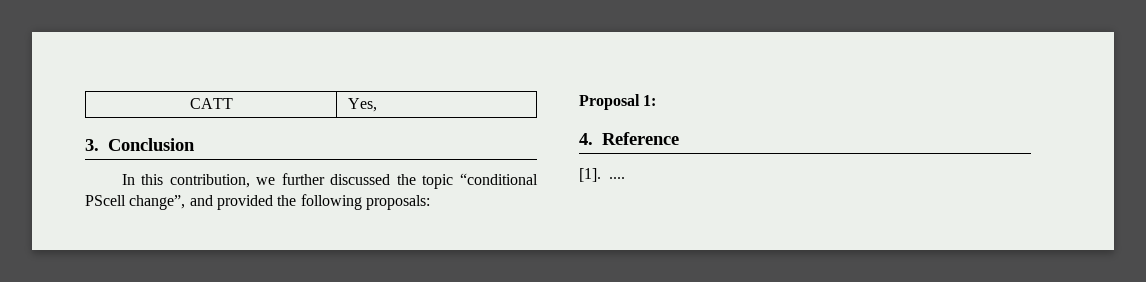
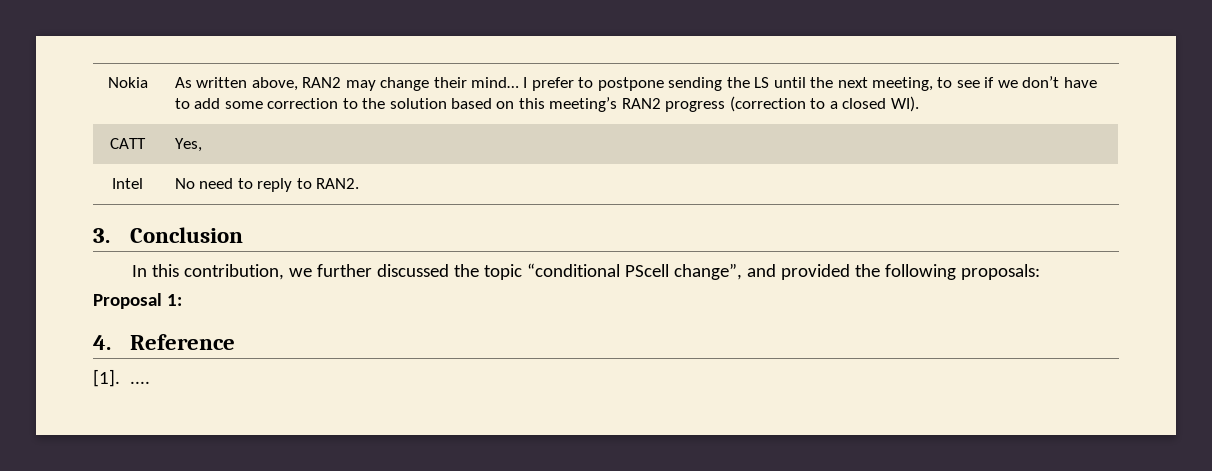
[189,98,233,109] [347,98,377,112] CATT | Yes, -> [107,77,148,88] [174,76,1097,91] [174,96,919,112] [110,138,146,149] [174,138,202,152] [112,178,143,189] [174,178,360,192] Nokia | As written above, RAN2 may change their mind… I prefer to postpone sending the LS until the next meeting, to see if we don’t have to add some correction to the solution based on this meeting’s RAN2 progress (correction to a closed WI). // CATT | Yes, // Intel | No need to reply to RAN2.

